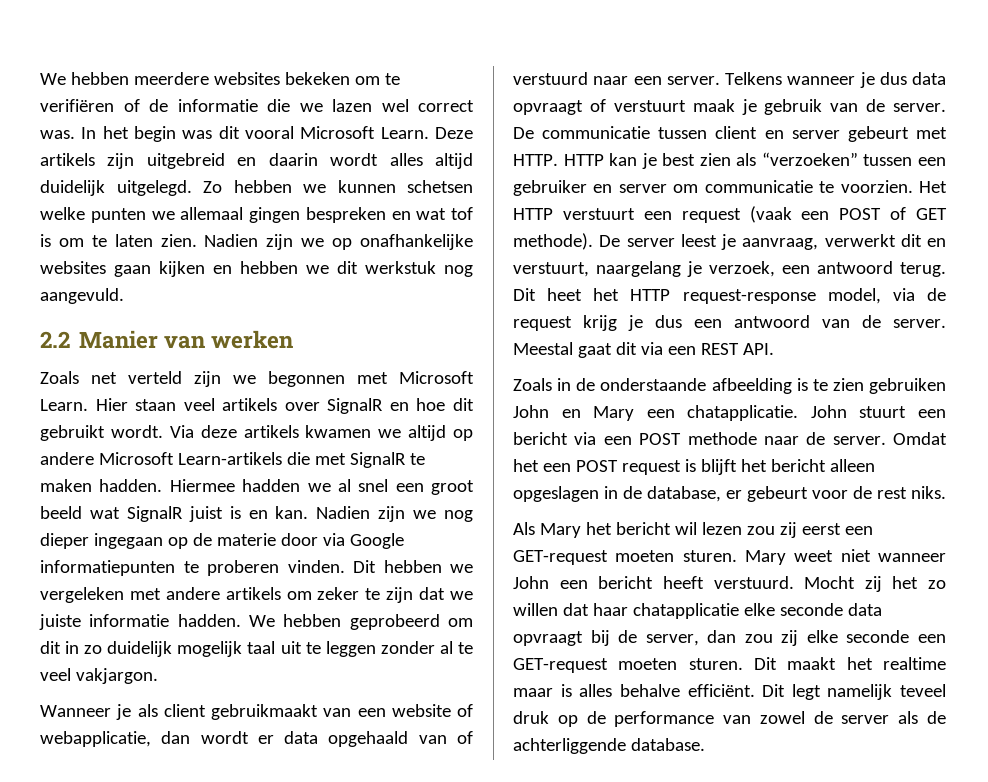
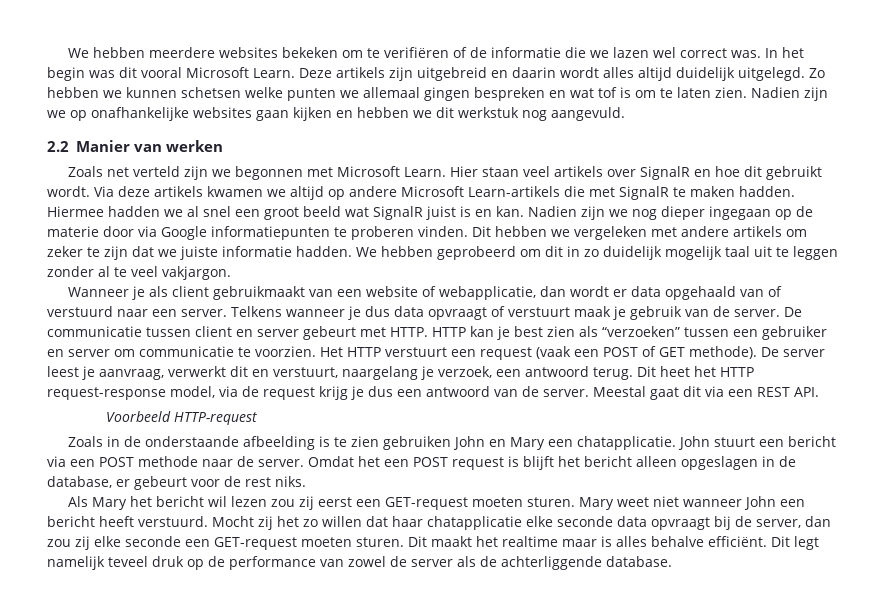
(774, 349) none -> [106,411,258,425] // Voorbeeld HTTP-request

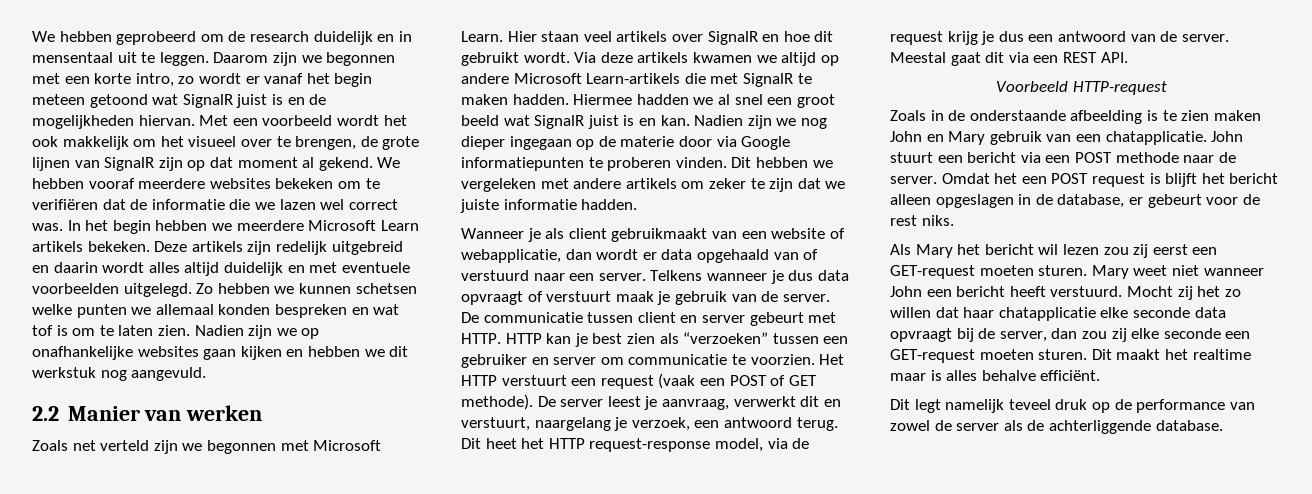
[67,47,145,58] We hebben -> [32,31,412,45] [32,52,396,66] [32,73,373,87] [32,94,327,108] [32,115,407,129] [32,136,420,150] [32,157,401,171] [32,178,135,189] We hebben geprobeerd om de research duidelijk en in mensentaal uit te leggen. Daarom zijn we begonnen met een korte intro, zo wordt er vanaf het begin meteen getoond wat SignalR juist is en de mogelijkheden hiervan. Met een voorbeeld wordt het ook makkelijk om het visueel over te brengen, de grote lijnen van SignalR zijn op dat moment al gekend. We hebben vooraf
[452,47,467,58] of -> [102,199,126,210] dat
[89,67,295,78] was dit vooral Microsoft Learn. -> [155,220,419,231] [32,241,150,252] hebben we meerdere Microsoft Learn artikels bekeken.
(413, 74) none -> [275,241,327,255] redelijk
(735, 74) none -> [287,262,410,273] [32,283,119,294] en met eventuele voorbeelden
[424,87,470,101] gingen -> [218,304,271,315] konden
[356,246,838,260] [47,266,231,280] We hebben geprobeerd om dit in zo duidelijk mogelijk taal uit te leggen zonder al te veel vakjargon. -> (638, 204) none
[382,436,451,450] gebruiken -> [1213,110,1261,121] maken
(545, 443) none -> [989,131,1072,145] gebruik van
(767, 541) none -> (1101, 375) //

